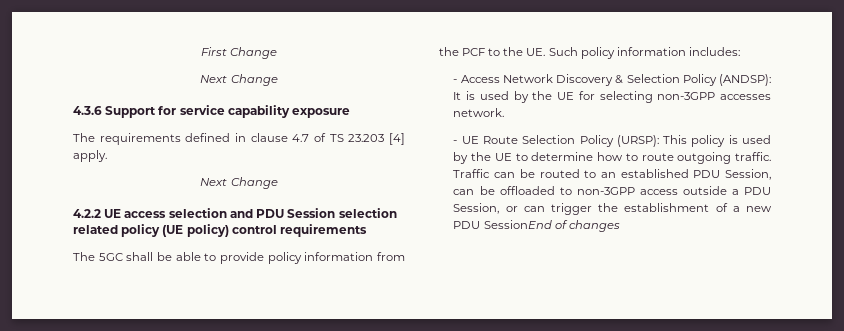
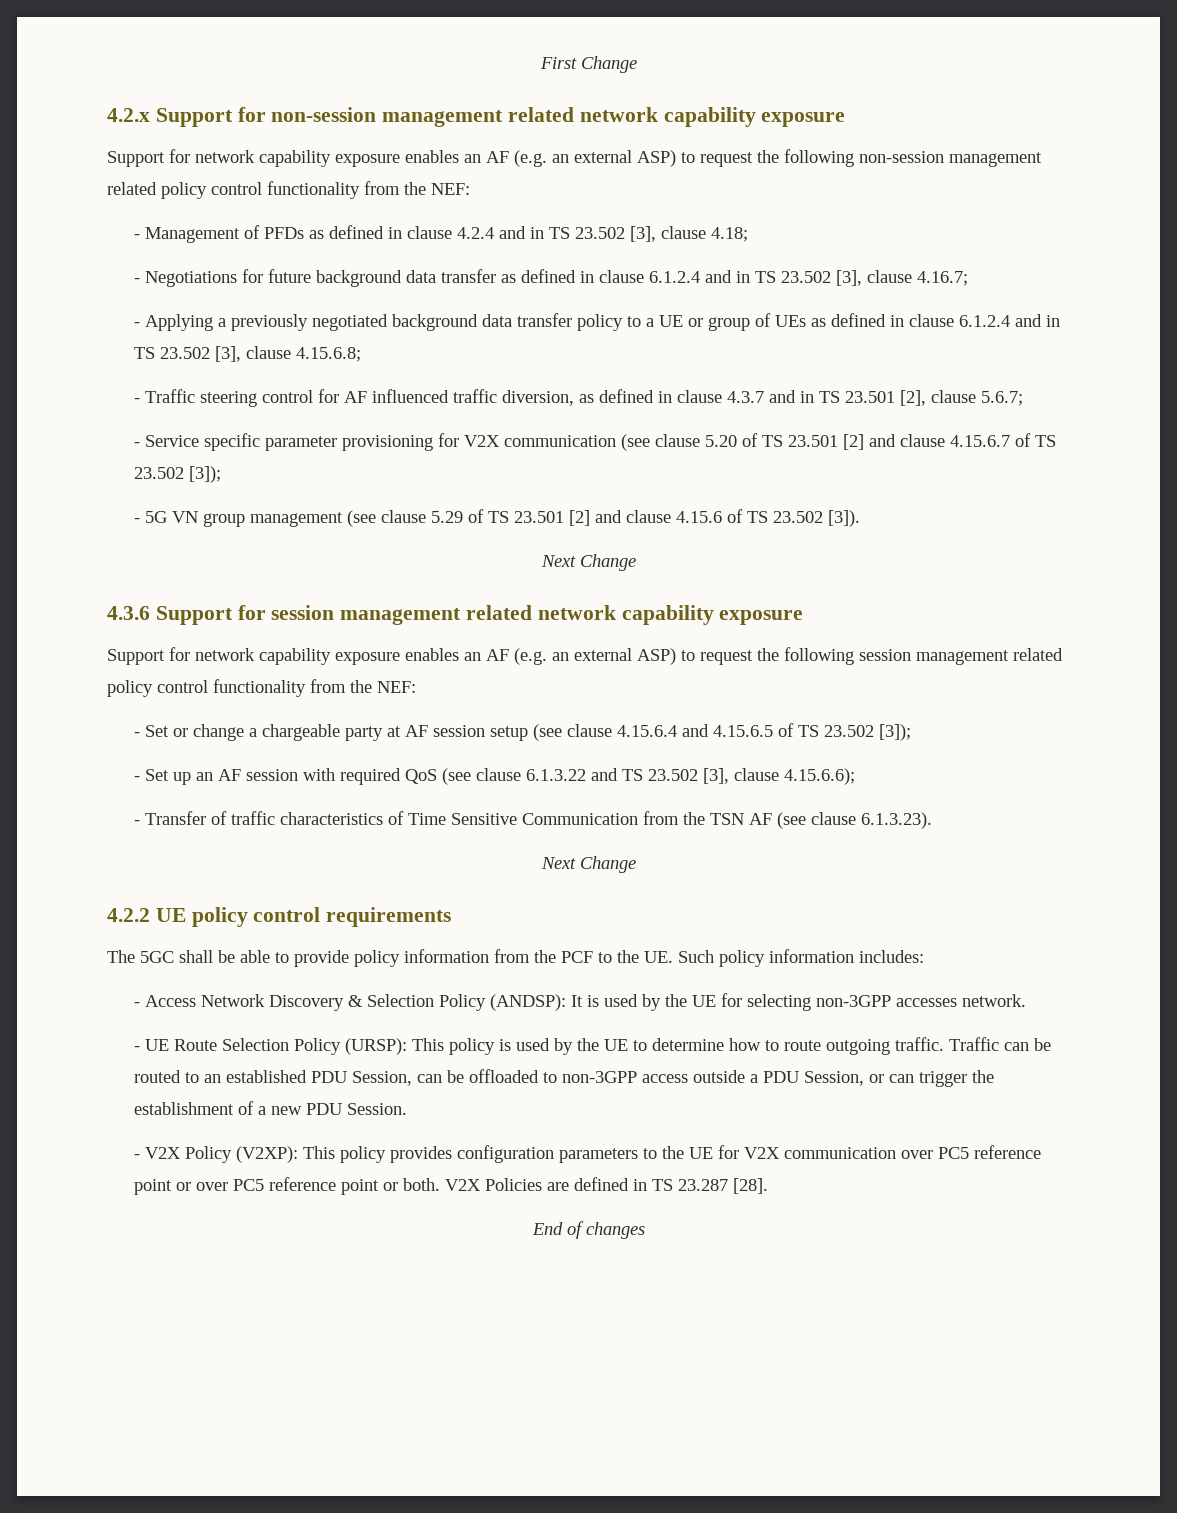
(278, 53) none -> [107,107,846,127] [107,149,1042,167] [107,181,470,199] [134,225,749,243] [134,269,969,287] [134,313,1061,331] [134,346,362,362] [134,389,1024,407] [134,433,1057,451] [134,466,222,483] [134,509,861,527] // 4.2.x Support for non-session management related network capability exposure // Support for network capability exposure enables an AF (e.g. an external ASP) to request the following non-session management related policy control functionality from the NEF: // - Management of PFDs as defined in clause 4.2.4 and in TS 23.502 [3], clause 4.18; // - Negotiations for future background data transfer as defined in clause 6.1.2.4 and in TS 23.502 [3], clause 4.16.7; // - Applying a previously negotiated background data transfer policy to a UE or group of UEs as defined in clause 6.1.2.4 and in TS 23.502 [3], clause 4.15.6.8; // - Traffic steering control for AF influenced traffic diversion, as defined in clause 4.3.7 and in TS 23.501 [2], clause 5.6.7; // - Service specific parameter provisioning for V2X communication (see clause 5.20 of TS 23.501 [2] and clause 4.15.6.7 of TS 23.502 [3]); // - 5G VN group management (see clause 5.29 of TS 23.501 [2] and clause 4.15.6 of TS 23.502 [3]).
[179,105,351,118] [73,133,405,145] [73,150,107,162] [200,177,278,189] [73,208,397,218] [73,224,229,237] service capability exposure // The requirements defined in clause 4.7 of TS 23.203 [4] apply. // Next Change // 4.2.2 UE access selection and PDU Session selection related policy (UE policy) -> [271,605,804,625] [107,647,1063,665] [107,679,416,697] [134,723,912,741] [134,768,856,785] [134,811,933,829] [540,856,636,873] [107,907,248,927] session management related network capability exposure // Support for network capability exposure enables an AF (e.g. an external ASP) to request the following session management related policy control functionality from the NEF: // - Set or change a chargeable party at AF session setup (see clause 4.15.6.4 and 4.15.6.5 of TS 23.502 [3]); // - Set up an AF session with required QoS (see clause 6.1.3.22 and TS 23.502 [3], clause 4.15.6.6); // - Transfer of traffic characteristics of Time Sensitive Communication from the TSN AF (see clause 6.1.3.23). // Next Change // 4.2.2 UE policy
[483,220,552,229] SessionEnd -> [347,1103,408,1115] [134,1145,1042,1163] [134,1177,769,1195] [531,1222,563,1235] Session. // - V2X Policy (V2XP): This policy provides configuration parameters to the UE for V2X communication over PC5 reference point or over PC5 reference point or both. V2X Policies are defined in TS 23.287 [28]. // End

